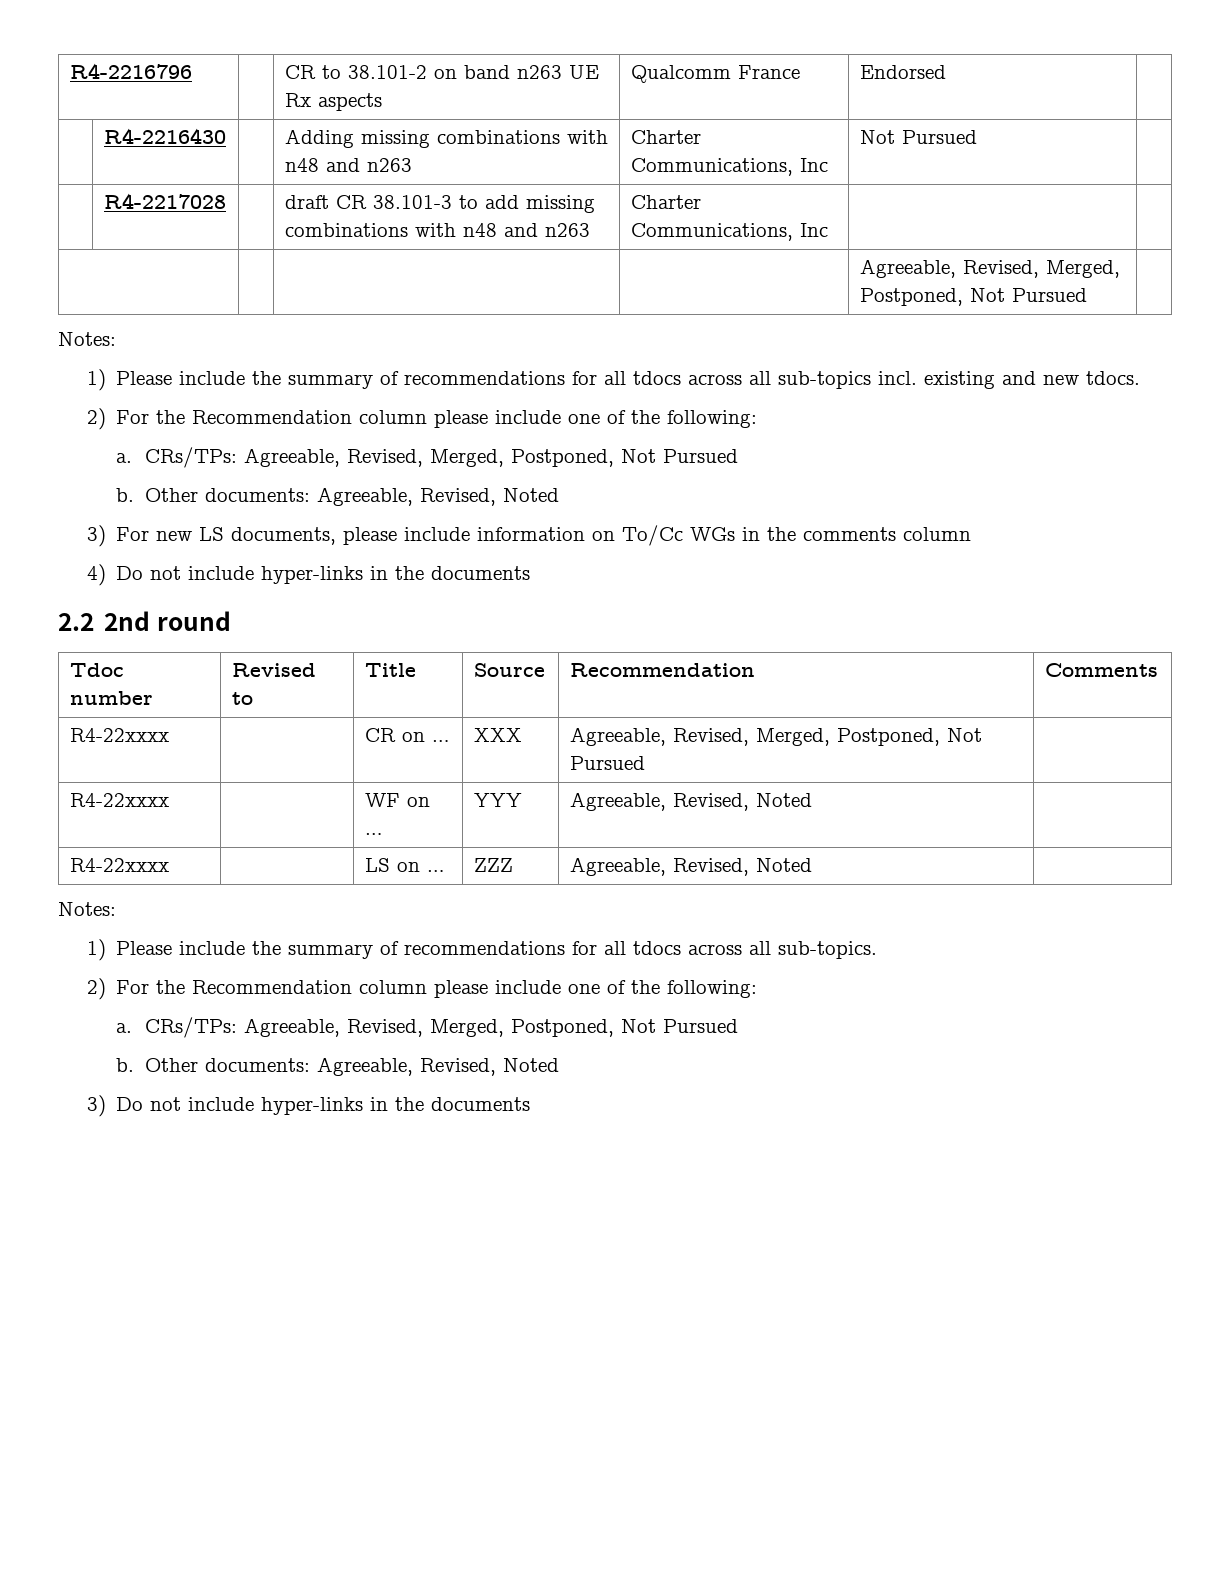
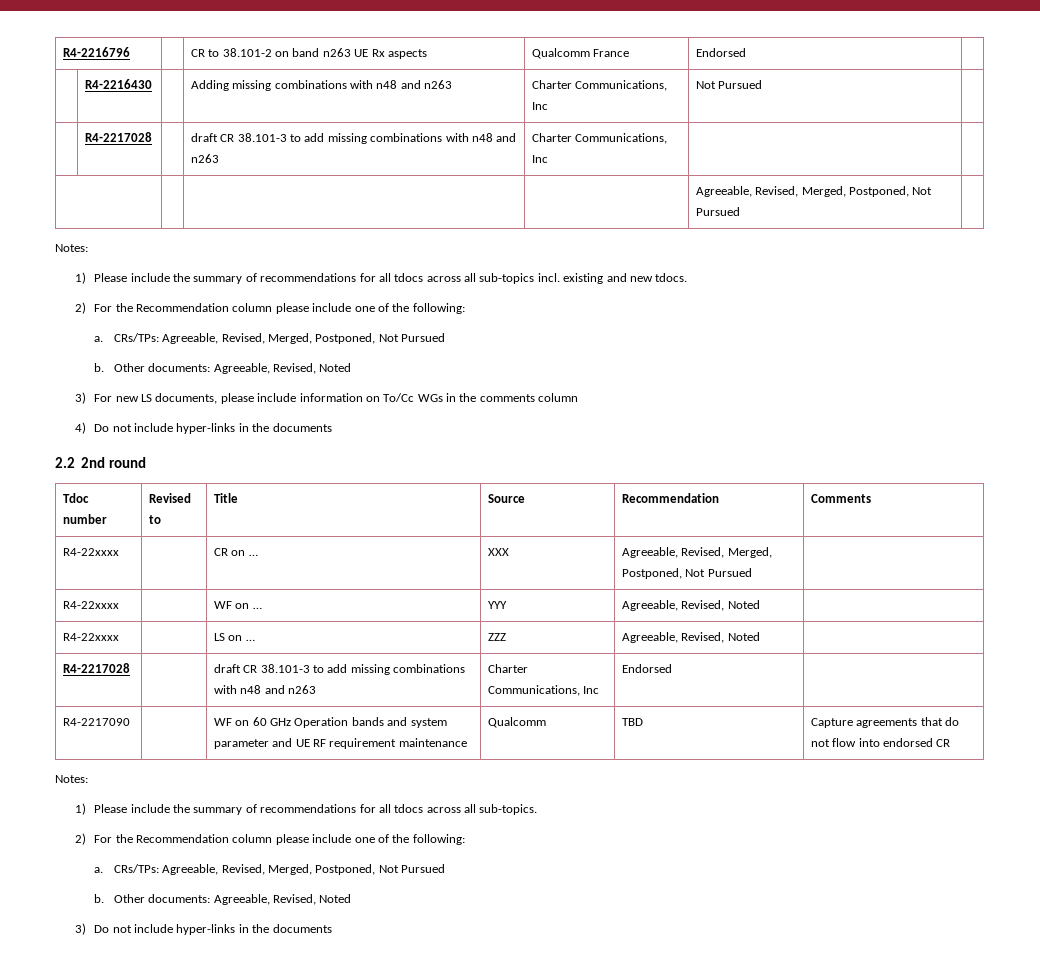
(812, 865) none -> [62,663,130,673] [213,664,466,675] [213,685,317,694] [487,664,528,673] [487,685,600,696] [621,664,672,673] [62,718,130,726] [213,717,447,728] [213,738,467,749] [487,717,546,728] [621,718,643,726] [810,717,960,728] [810,738,951,747] // R4-2217028 | | draft CR 38.101-3 to add missing combinations with n48 and n263 | Charter Communications, Inc | Endorsed | // R4-2217090 | | WF on 60 GHz Operation bands and system parameter and UE RF requirement maintenance | Qualcomm | TBD | Capture agreements that do not flow into endorsed CR

